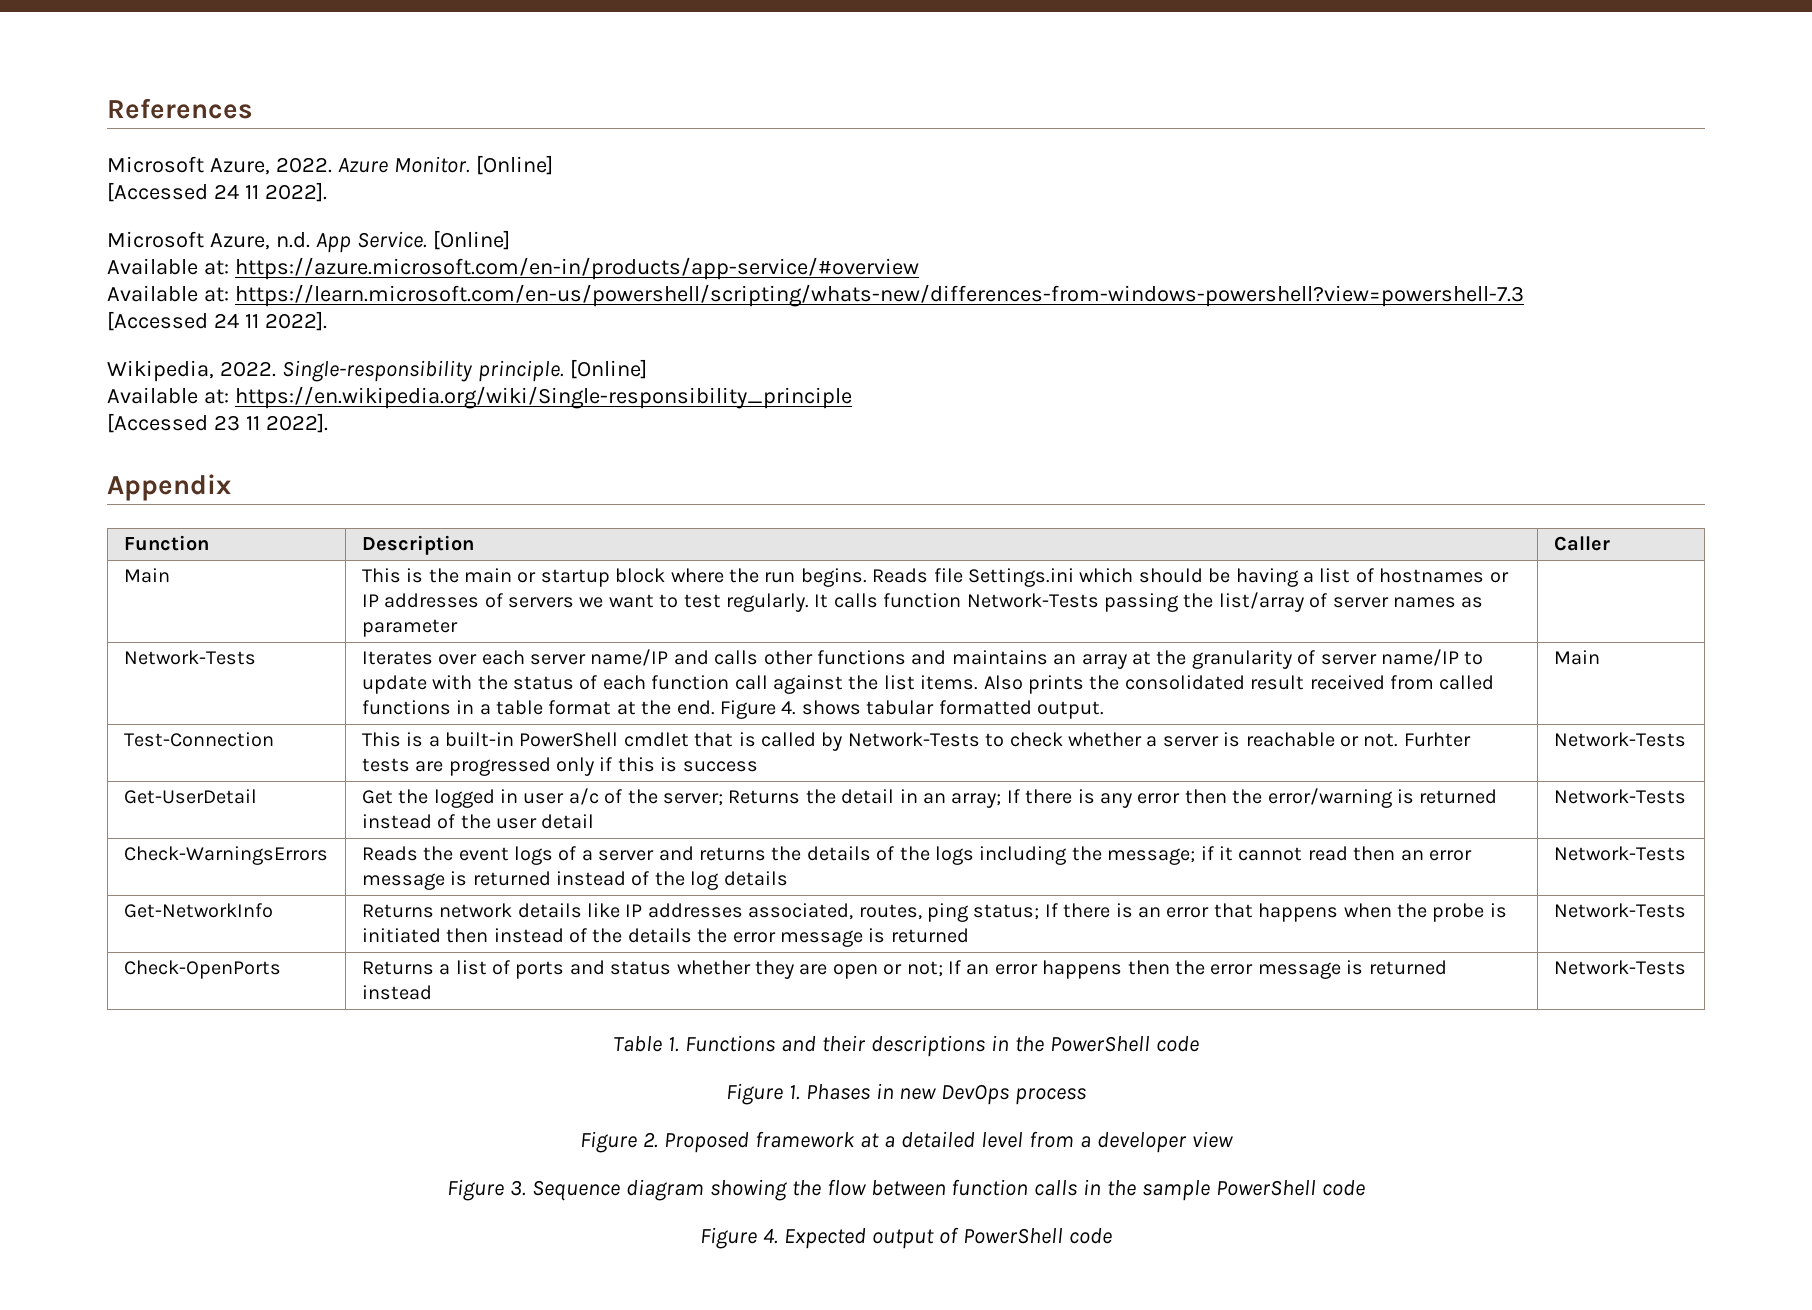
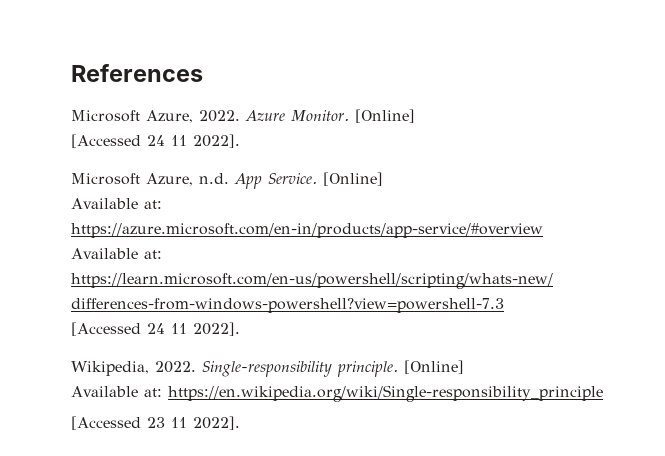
[107,474,231,501] [123,535,209,551] [361,535,474,555] [1553,536,1610,551] [123,568,170,583] [361,568,1509,587] [361,592,1484,612] [361,619,458,637] [123,650,256,665] [361,649,1484,669] [361,675,1495,694] [361,700,1104,719] [1553,650,1600,665] [123,732,274,747] [361,732,1471,751] [361,757,758,776] [1553,732,1686,747] [123,789,257,804] [361,788,1498,808] [361,814,595,829] [1553,789,1686,804] [123,846,328,865] [361,846,1472,865] [361,871,788,890] [1553,846,1686,861] [123,903,273,918] [361,903,1507,922] [361,928,969,947] [1553,903,1686,918] [123,960,281,979] [361,960,1447,979] [361,985,432,1000] [1553,960,1686,975] [613,1035,1199,1057] [725,1083,1087,1105] [580,1131,1233,1153] [446,1179,1366,1201] [700,1227,1112,1249] // Appendix // Function | Description | Caller // Main | This is the main or startup block where the run begins. Reads file Settings.ini which should be having a list of hostnames or IP addresses of servers we want to test regularly. It calls function Network-Tests passing the list/array of server names as parameter | // Network-Tests | Iterates over each server name/IP and calls other functions and maintains an array at the granularity of server name/IP to update with the status of each function call against the list items. Also prints the consolidated result received from called functions in a table format at the end. Figure 4. shows tabular formatted output. | Main // Test-Connection | This is a built-in PowerShell cmdlet that is called by Network-Tests to check whether a server is reachable or not. Furhter tests are progressed only if this is success | Network-Tests // Get-UserDetail | Get the logged in user a/c of the server; Returns the detail in an array; If there is any error then the error/warning is returned instead of the user detail | Network-Tests // Check-WarningsErrors | Reads the event logs of a server and returns the details of the logs including the message; if it cannot read then an error message is returned instead of the log details | Network-Tests // Get-NetworkInfo | Returns network details like IP addresses associated, routes, ping status; If there is an error that happens when the probe is initiated then instead of the details the error message is returned | Network-Tests // Check-OpenPorts | Returns a list of ports and status whether they are open or not; If an error happens then the error message is returned instead | Network-Tests // Table 1. Functions and their descriptions in the PowerShell code // Figure 1. Phases in new DevOps process // Figure 2. Proposed framework at a detailed level from a developer view // Figure 3. Sequence diagram showing the flow between function calls in the sample PowerShell code // Figure 4. Expected output of PowerShell code -> (240, 423) none

